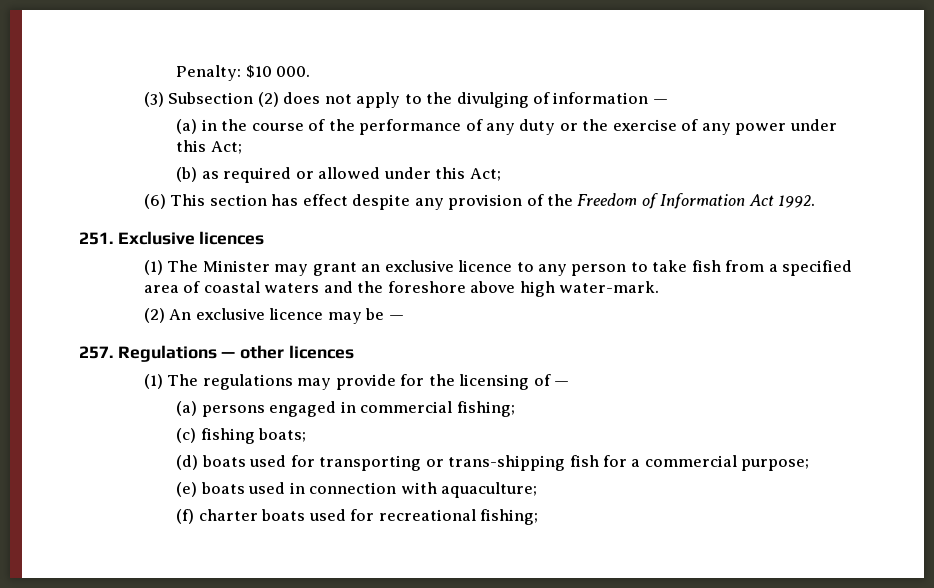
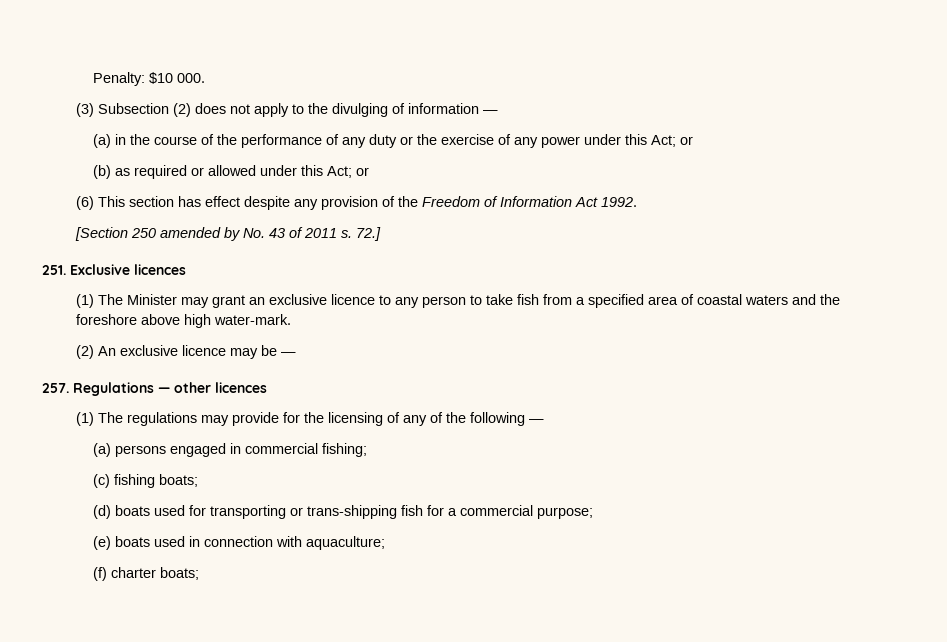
(242, 147) none -> [680,136,694,145] or
(501, 174) none -> [356,167,370,176] or
(816, 201) none -> [75,227,382,241] // [Section 250 amended by No. 43 of 2011 s. 72.]
(551, 380) none -> [403,412,526,426] any of the following
[261,509,539,525] boats used for recreational fishing; -> [160,567,200,580] boats;

